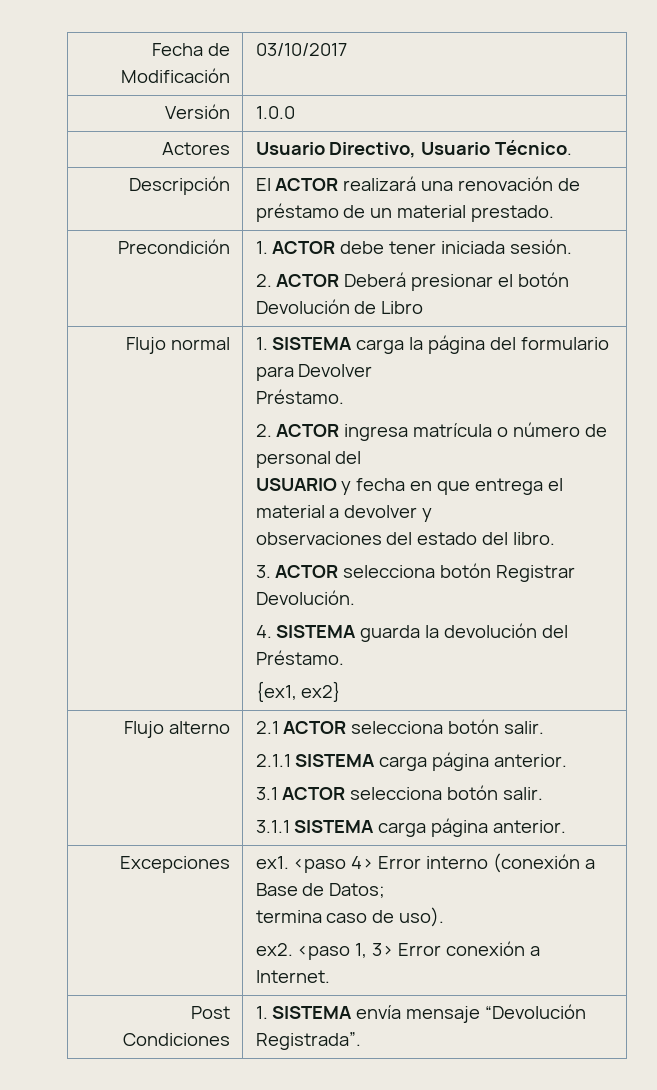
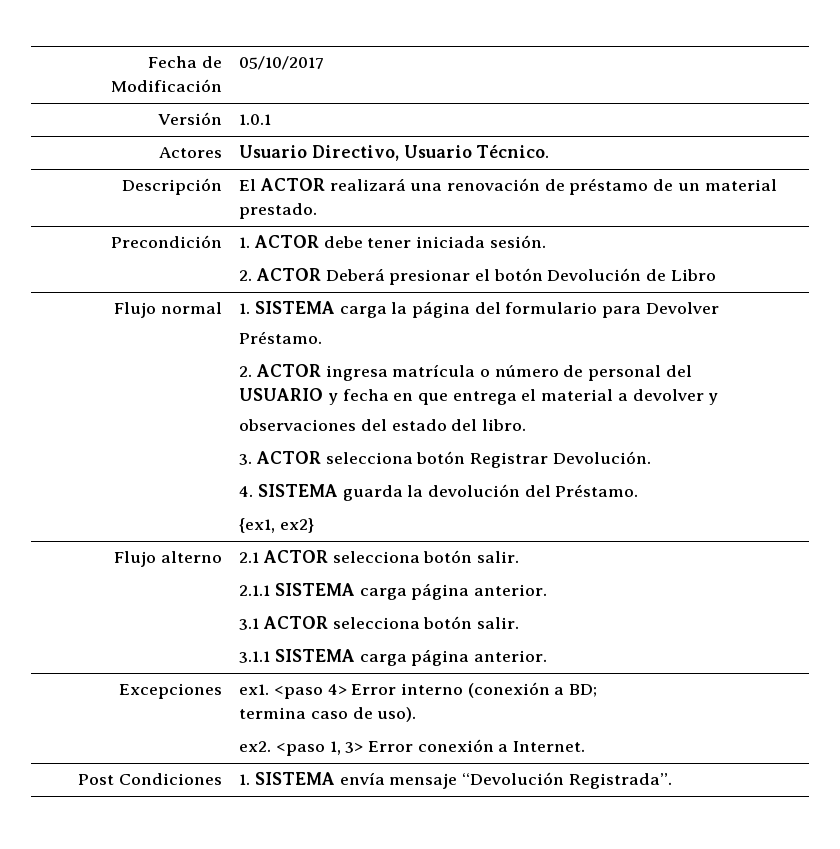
[255,43,347,56] 03/10/2017 -> [239,56,325,70] 05/10/2017
[255,106,295,119] 1.0.0 -> [239,114,272,125] 1.0.1
[255,883,386,898] Base de Datos; -> [569,684,598,697] BD;

